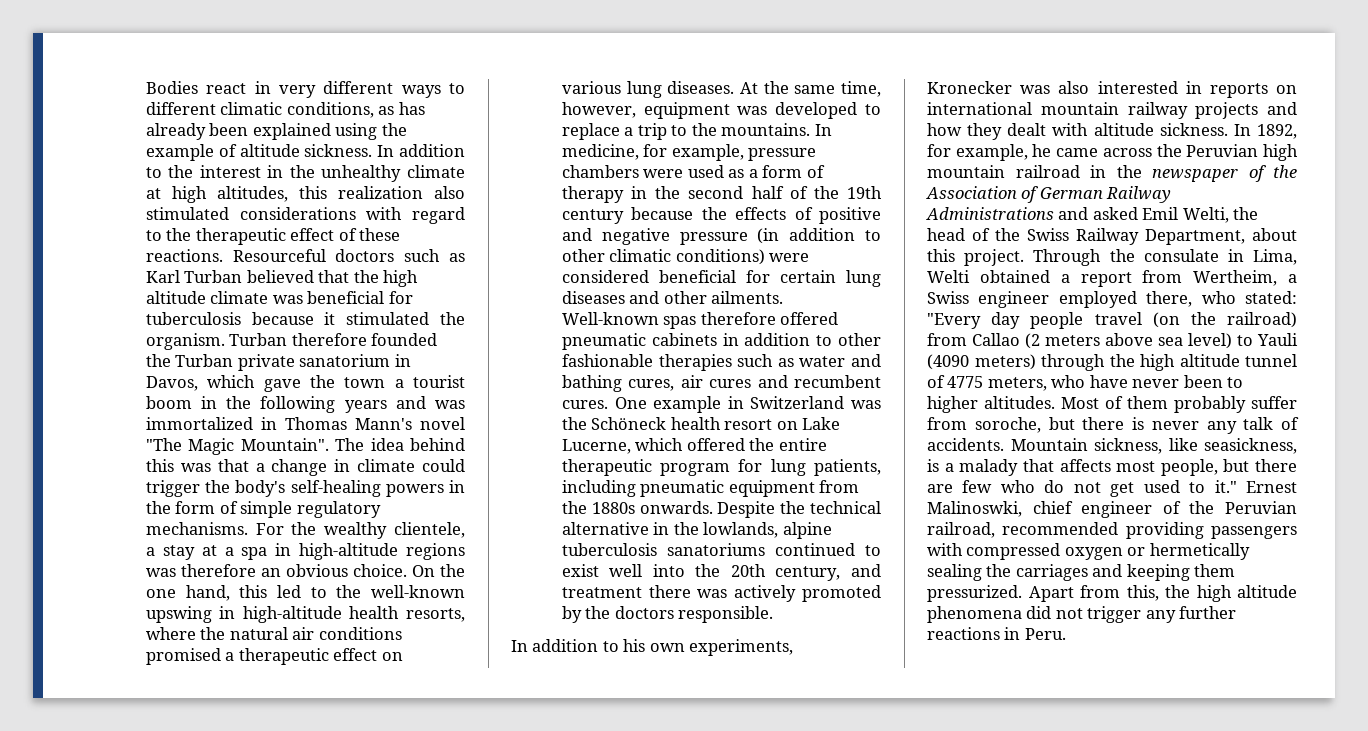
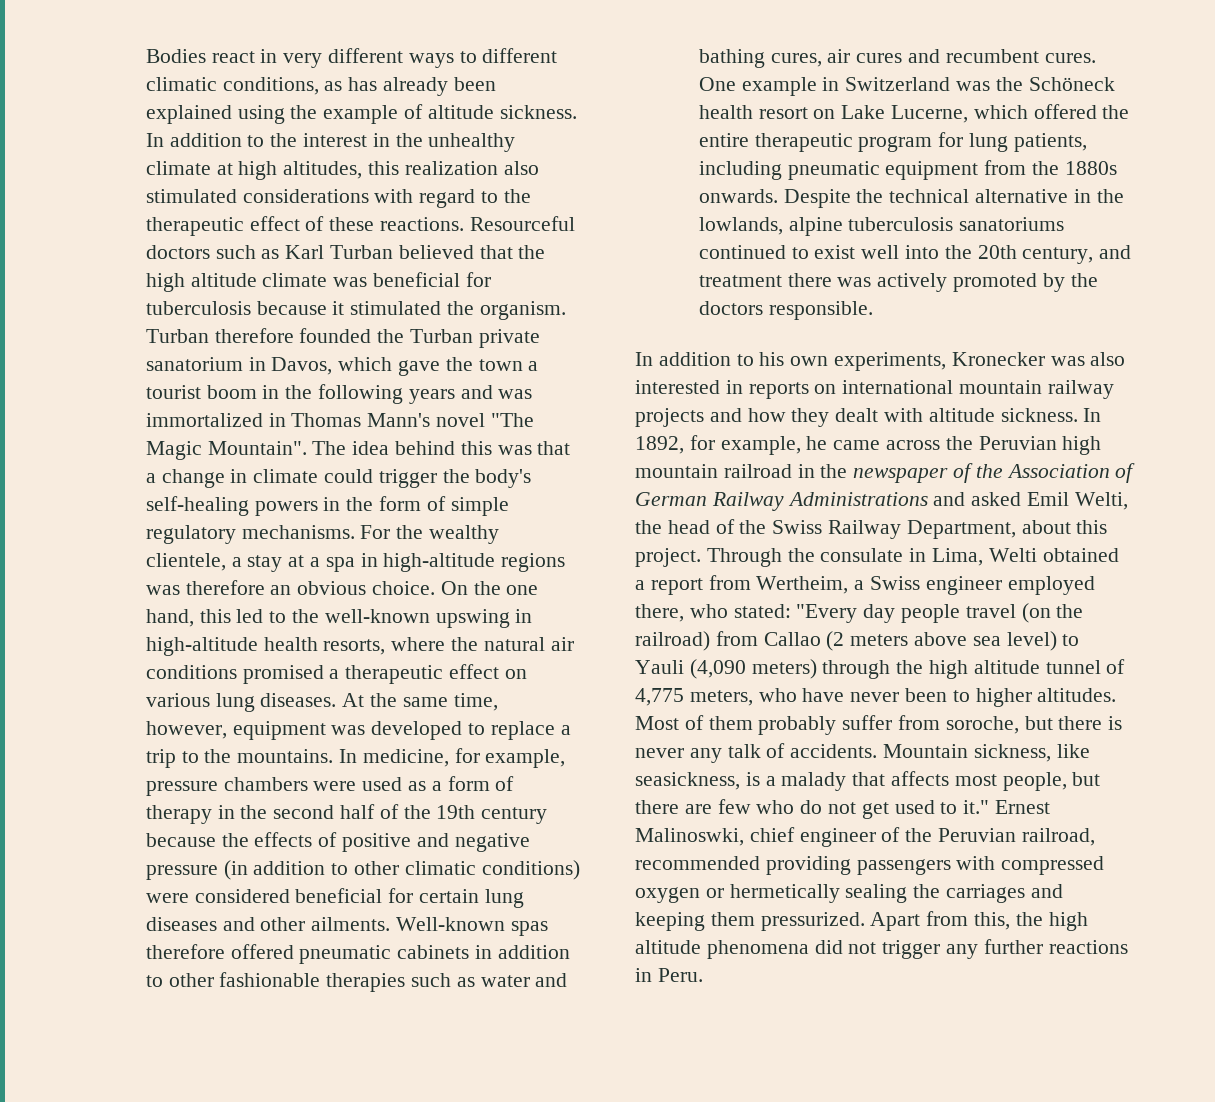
[927,354,969,370] (4090 -> [689,659,746,679] (4,090
[947,376,984,388] 4775 -> [635,688,684,706] 4,775

